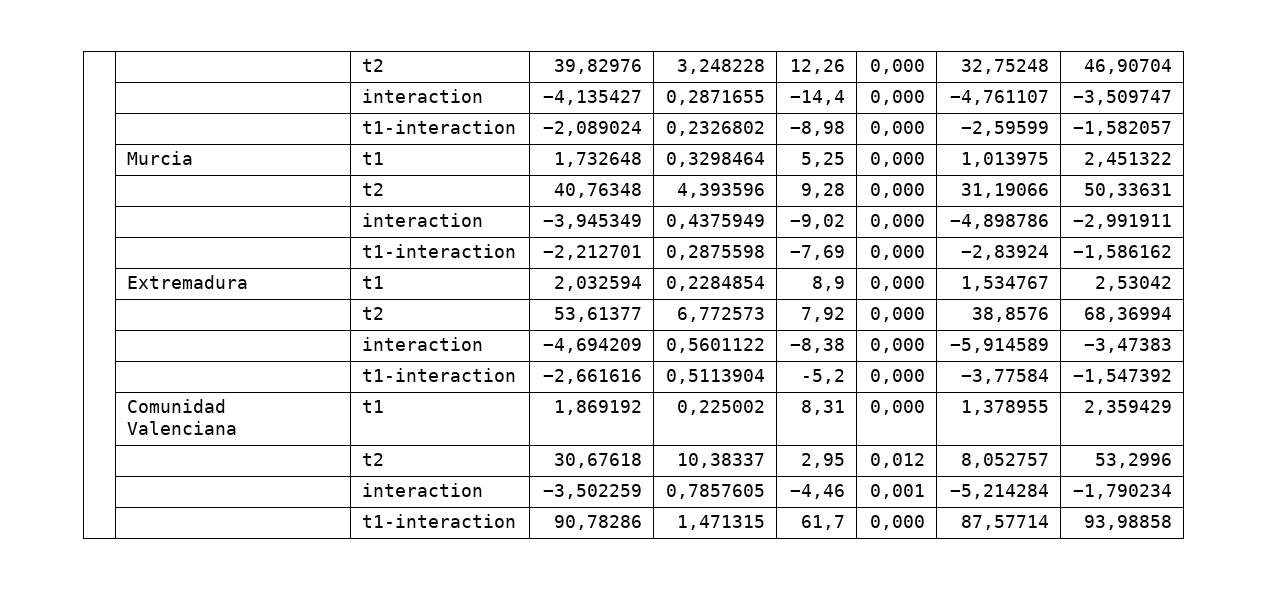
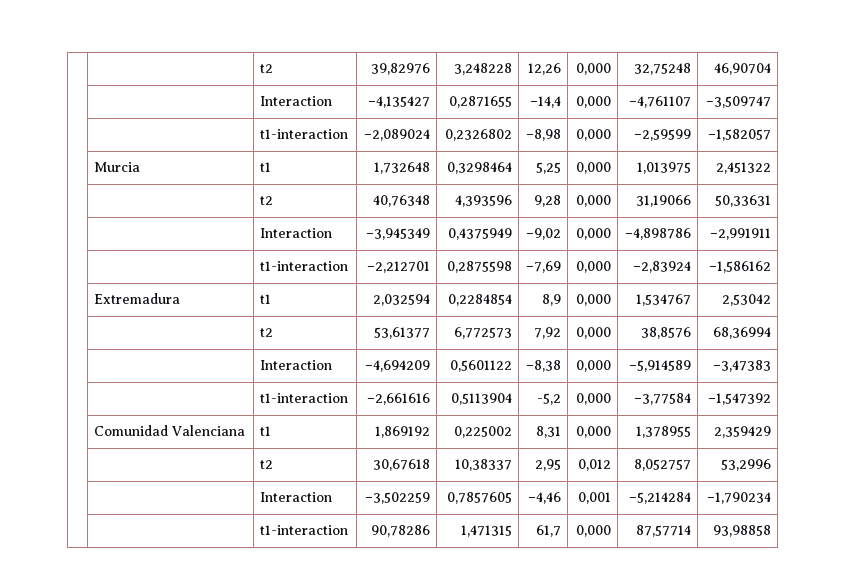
[361,89,483,103] interaction -> [259,96,332,106] Interaction
[361,213,483,227] interaction -> [259,228,332,238] Interaction
[361,337,483,351] interaction -> [259,360,332,370] Interaction
[361,483,483,497] interaction -> [259,492,332,502] Interaction

